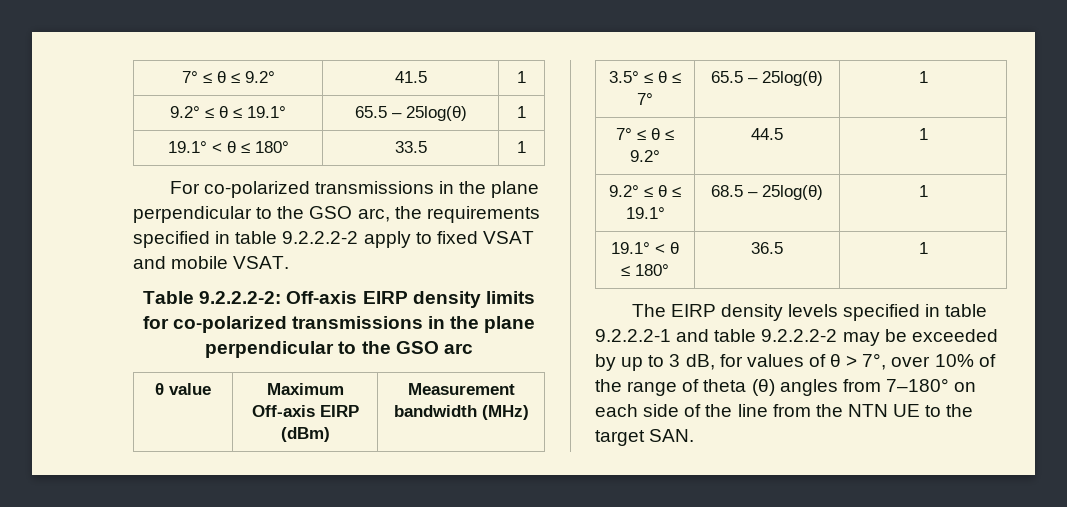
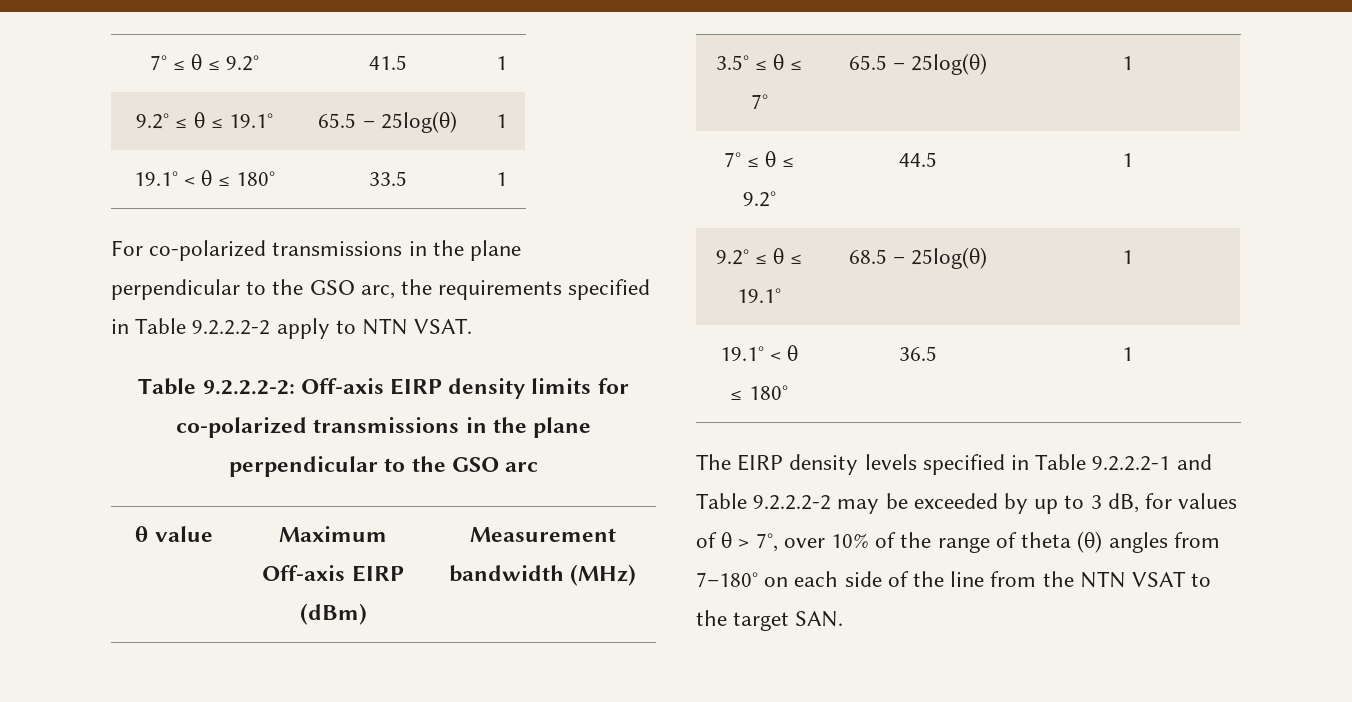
[235,231,278,244] table -> [135,318,187,334] Table
[436,231,534,244] [133,256,229,269] fixed VSAT and mobile -> [362,318,409,335] NTN
[945,304,988,317] table -> [1035,454,1087,470] Table
[714,329,757,342] table -> [696,493,747,509] Table
[893,404,921,417] UE -> [1132,571,1187,587] VSAT

